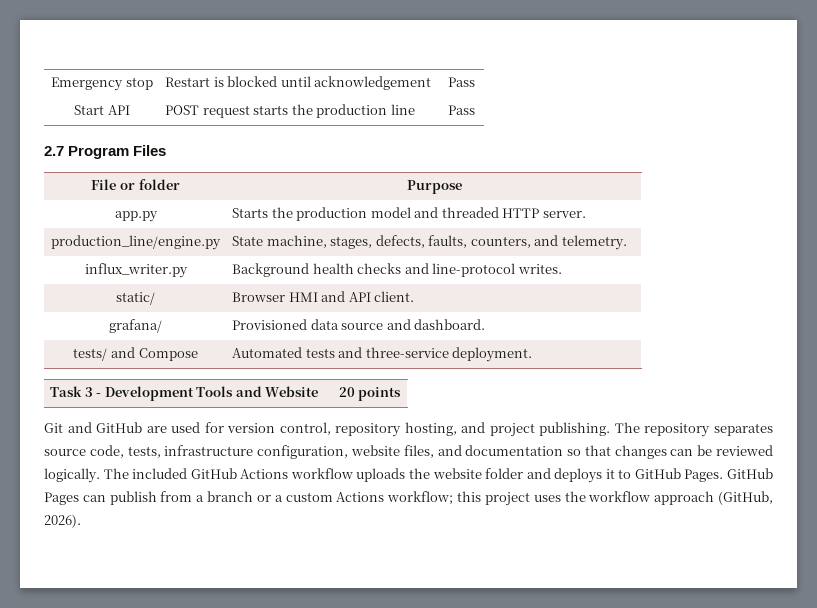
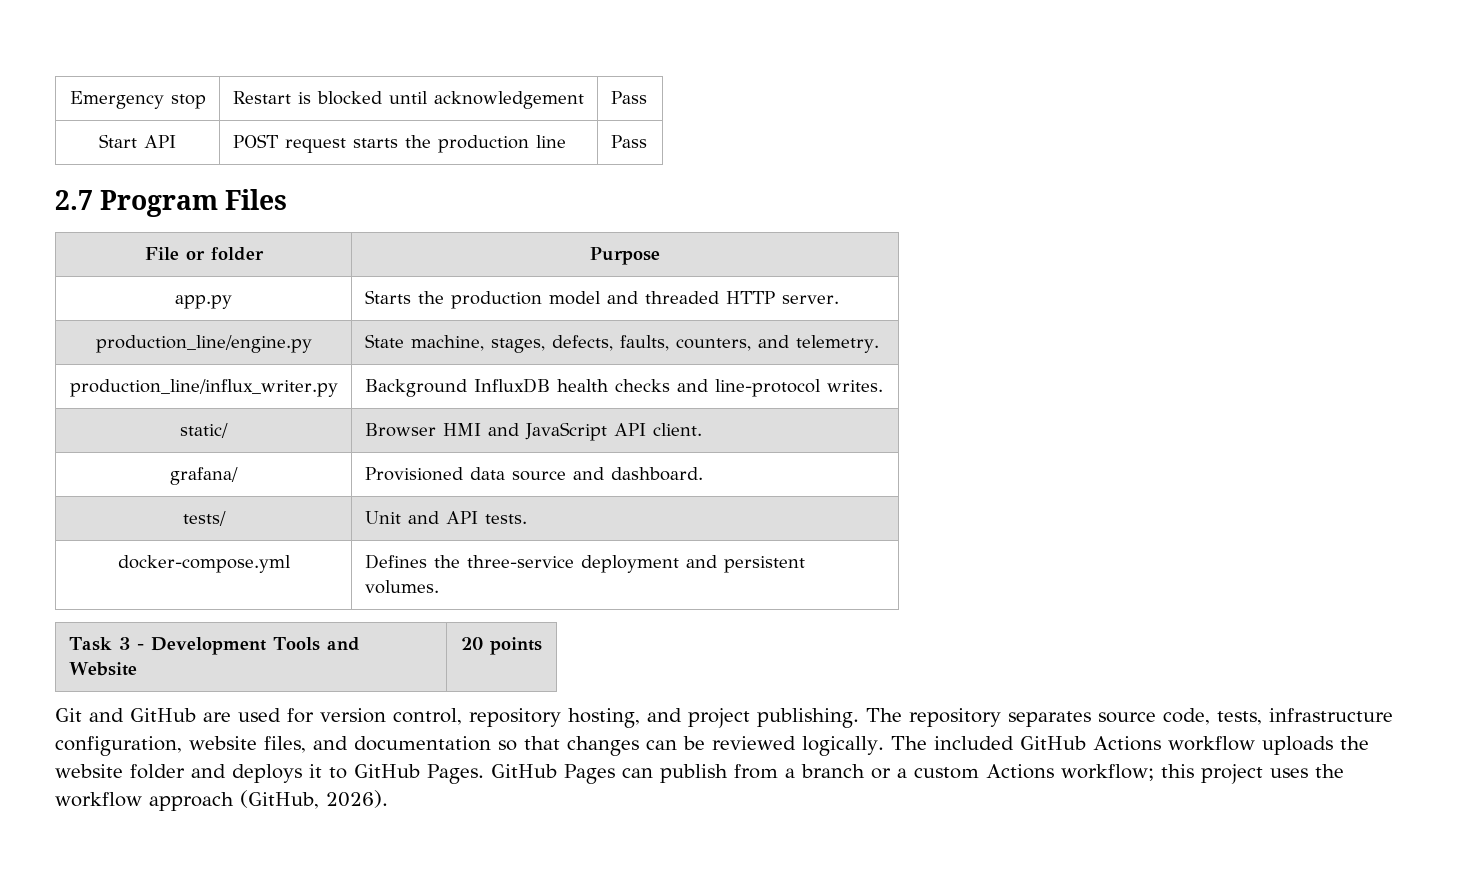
[84,263,188,278] influx_writer.py -> [69,379,338,397] production_line/influx_writer.py
(310, 270) none -> [473,378,550,393] InfluxDB
(346, 296) none -> [524,422,607,441] JavaScript
[111,347,198,361] [232,347,533,362] and Compose | Automated tests and three-service deployment. -> [364,511,527,524] [117,555,291,573] [364,554,805,573] [364,580,439,594] | Unit and API tests. // docker-compose.yml | Defines the three-service deployment and persistent volumes.

